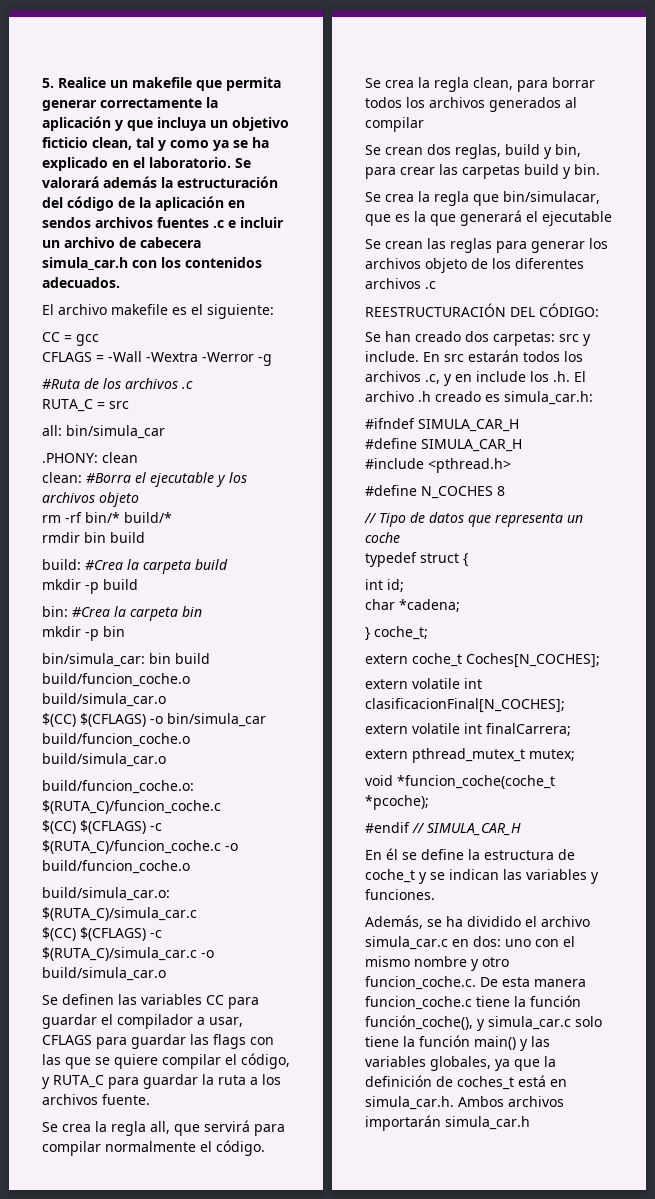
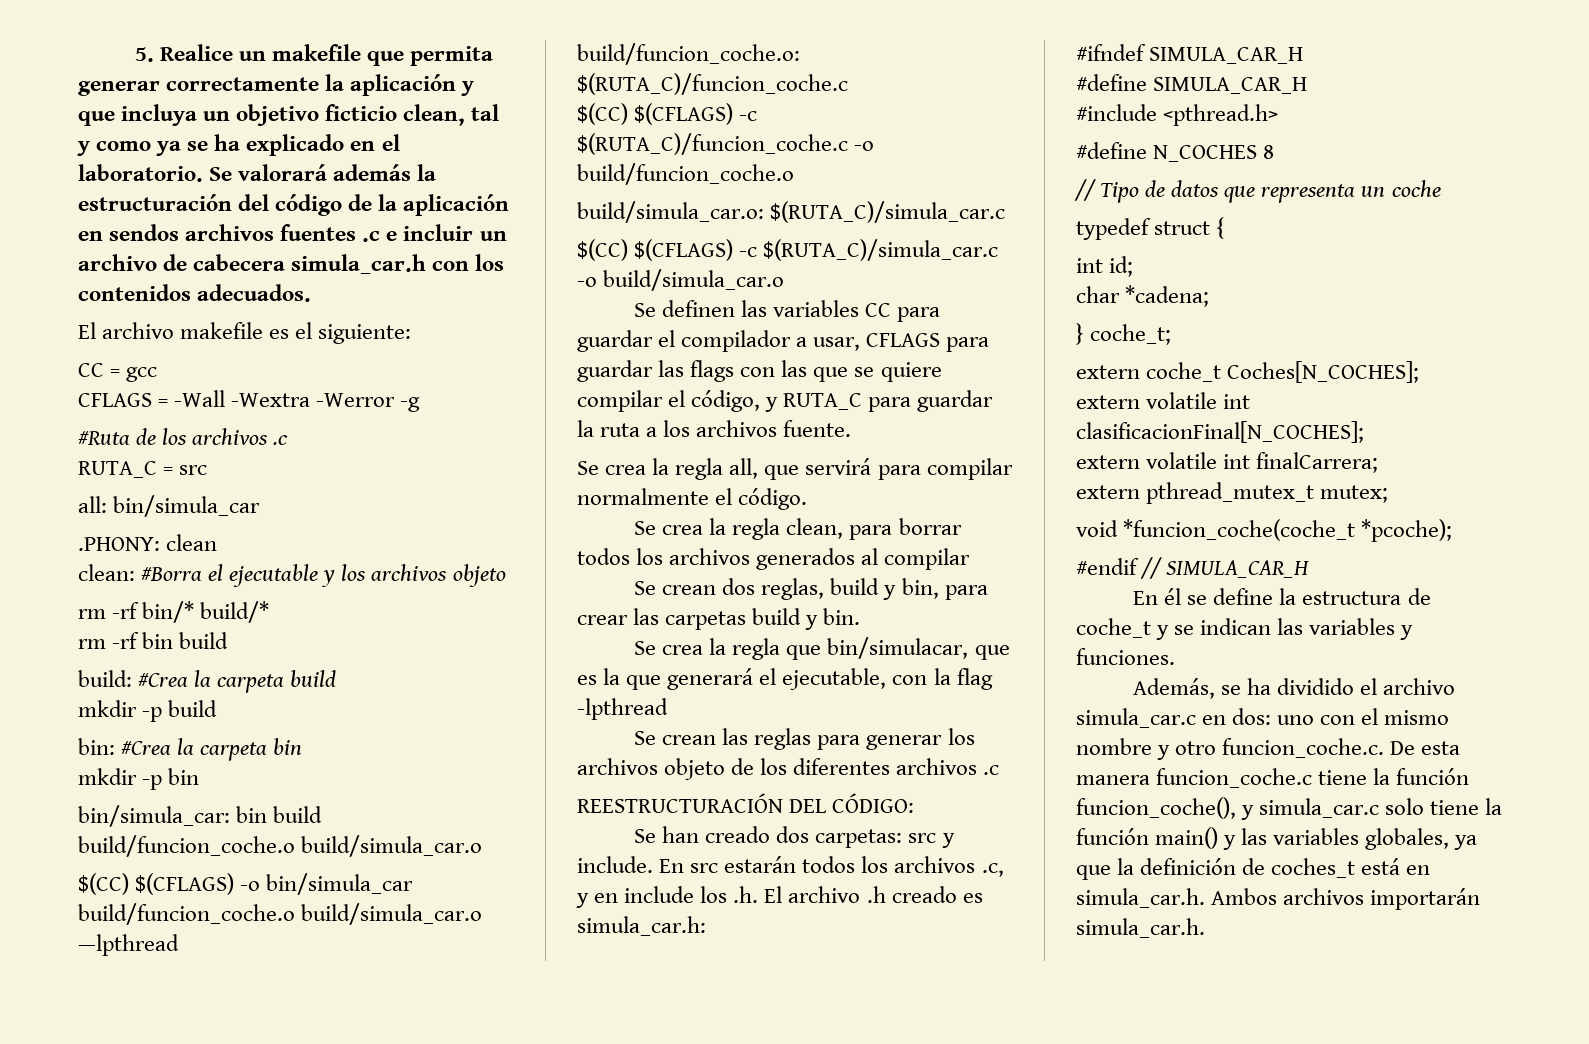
[42,532,80,543] rmdir -> [78,632,140,649] rm -rf
(166, 760) none -> [78,934,179,956] —lpthread
[542,211,612,226] ejecutable -> [782,668,993,690] [577,698,668,720] ejecutable, con la flag -lpthread
[365,1015,473,1030] función_coche(), -> [1076,797,1236,819] funcion_coche(),
[445,1116,530,1130] simula_car.h -> [1076,918,1205,938] simula_car.h.

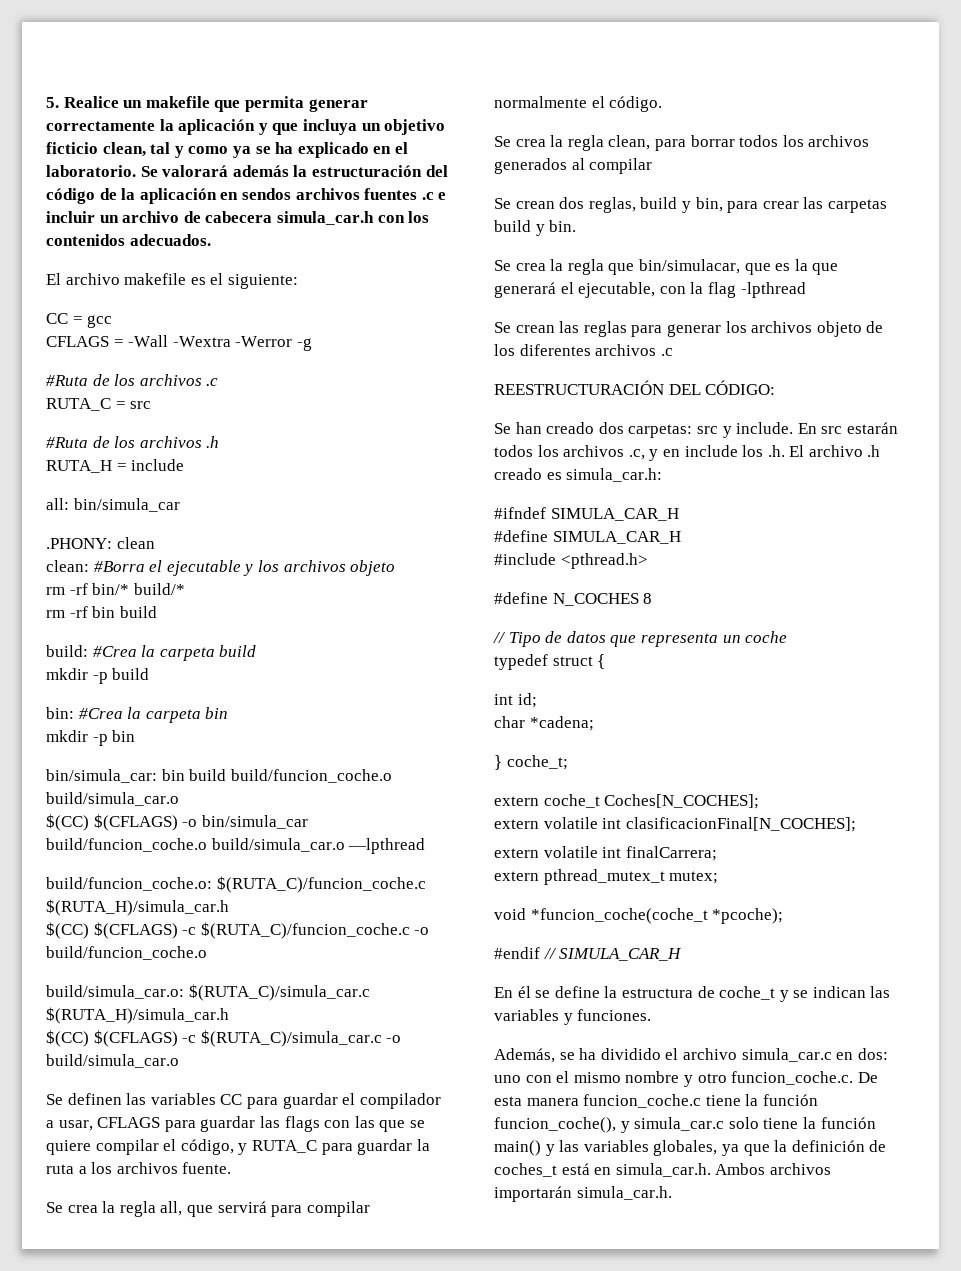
(208, 470) none -> [46,436,220,448] [46,459,185,473] // #Ruta de los archivos .h // RUTA_H = include
(848, 84) none -> [46,899,229,916] $(RUTA_H)/simula_car.h
(1006, 212) none -> [46,1007,229,1024] $(RUTA_H)/simula_car.h

